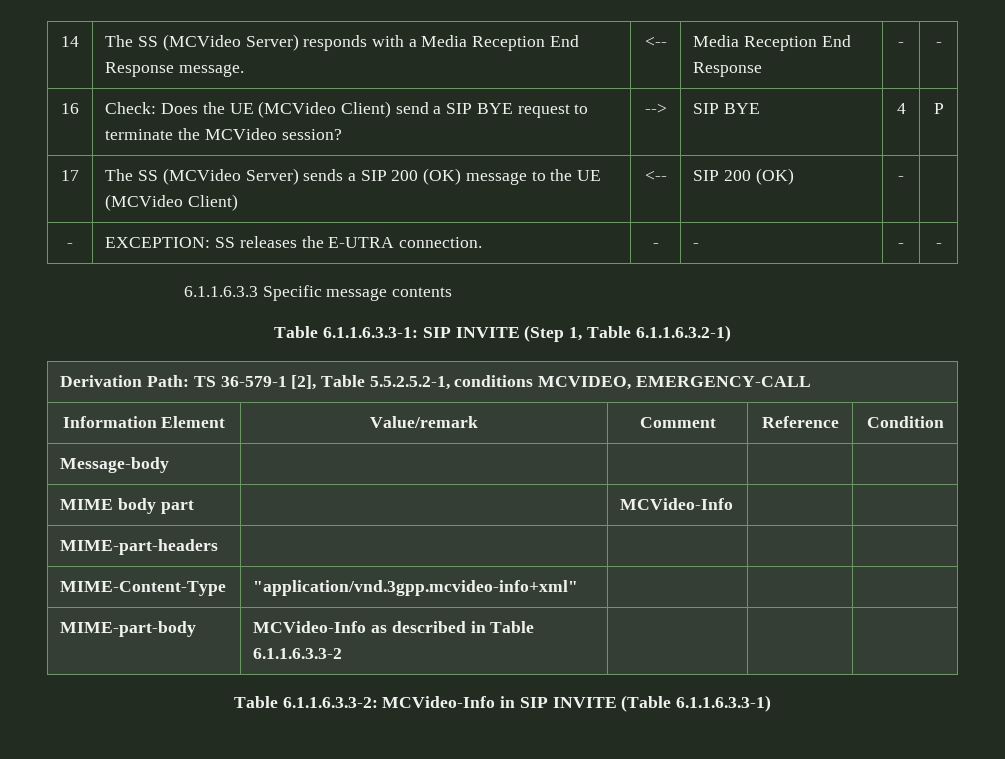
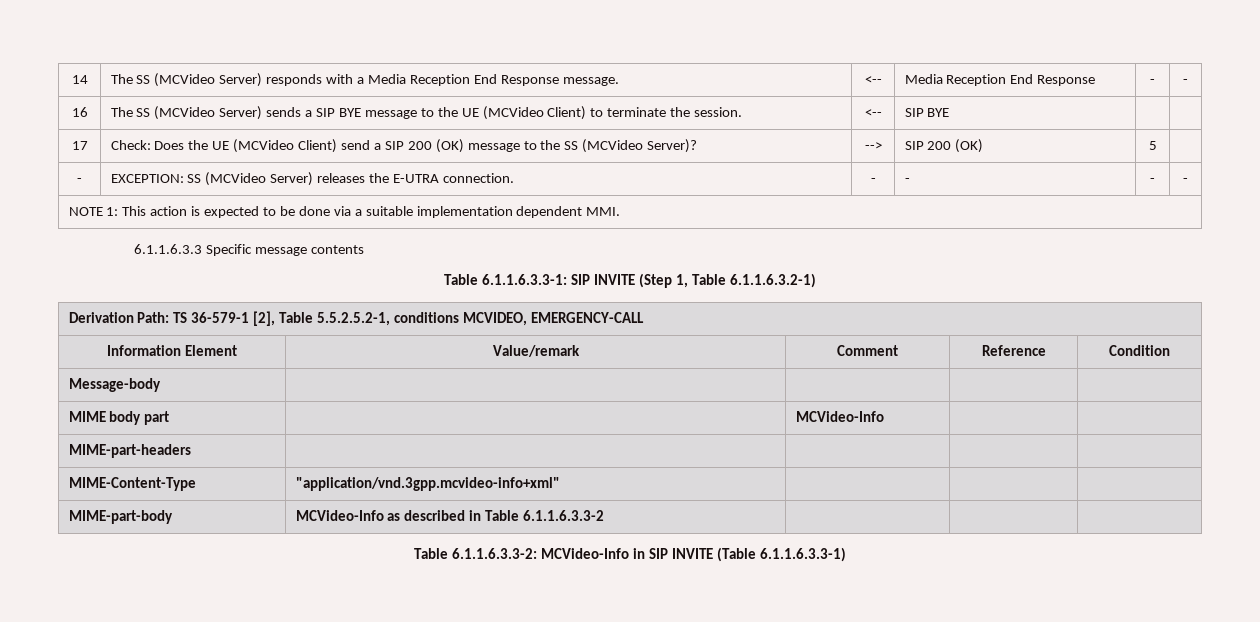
(79, 108) none -> [110,106,743,120] [864,109,882,117] [904,108,950,117] [71,141,88,150] | The SS (MCVideo Server) sends a SIP BYE message to the UE (MCVideo Client) to terminate the session. | <-- | SIP BYE | | // 17
[476,103,589,118] [105,128,342,140] [644,103,667,114] [693,103,761,114] [896,103,906,114] [933,103,944,114] [61,170,79,181] [105,168,387,185] BYE request to terminate the MCVideo session? | --> | SIP BYE | 4 | P // 17 | The SS (MCVideo Server) sends a SIP -> (404, 145) none
[577,170,602,181] [105,194,239,211] [644,170,667,181] UE (MCVideo Client) | <-- -> [564,139,698,153] [864,142,882,150] SS (MCVideo Server)? | -->
[898,176,904,181] - -> [1148,141,1157,150] 5
(236, 242) none -> [205,172,314,186] (MCVideo Server)
(942, 245) none -> [68,206,621,218] // NOTE 1: This action is expected to be done via a suitable implementation dependent MMI.

